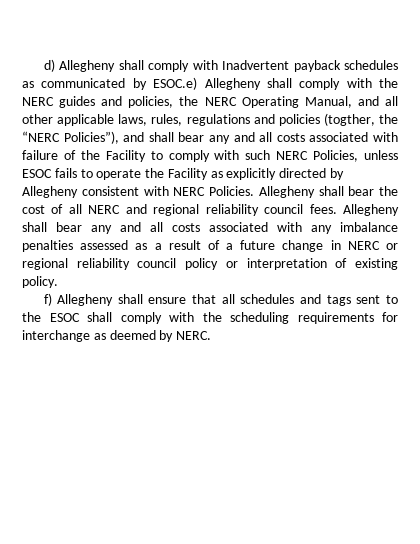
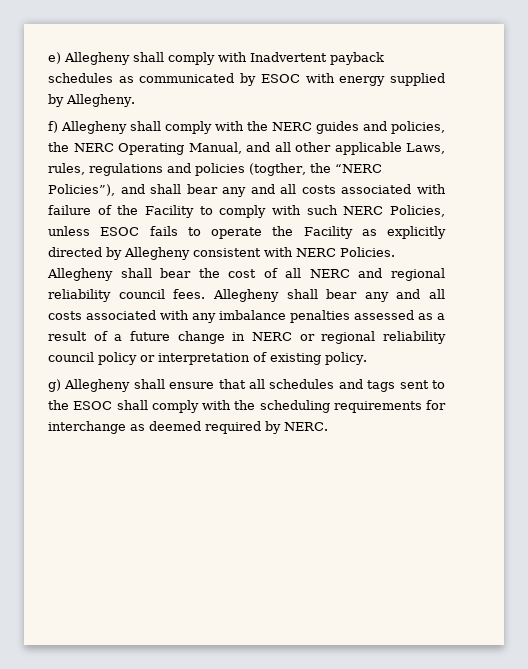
[43,59,55,72] d) -> [48,52,61,64] e)
[153,77,198,90] ESOC.e) -> [260,73,445,86] [48,94,135,107] [48,121,58,133] ESOC with energy supplied by Allegheny. // f)
[118,114,148,126] laws, -> [406,143,445,154] Laws,
[43,293,52,306] f) -> [48,379,61,392] g)
(156, 335) none -> [205,421,261,434] required

